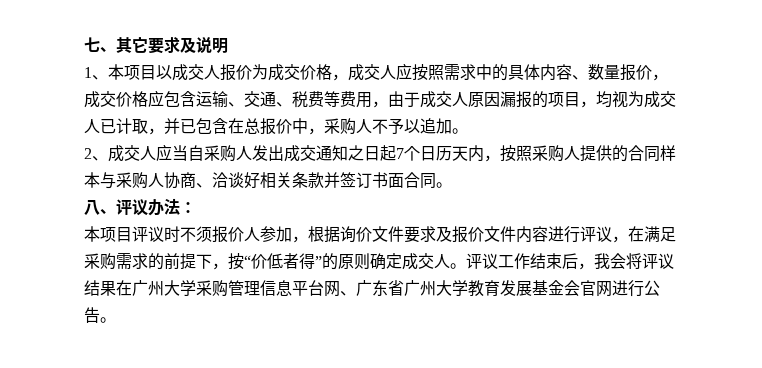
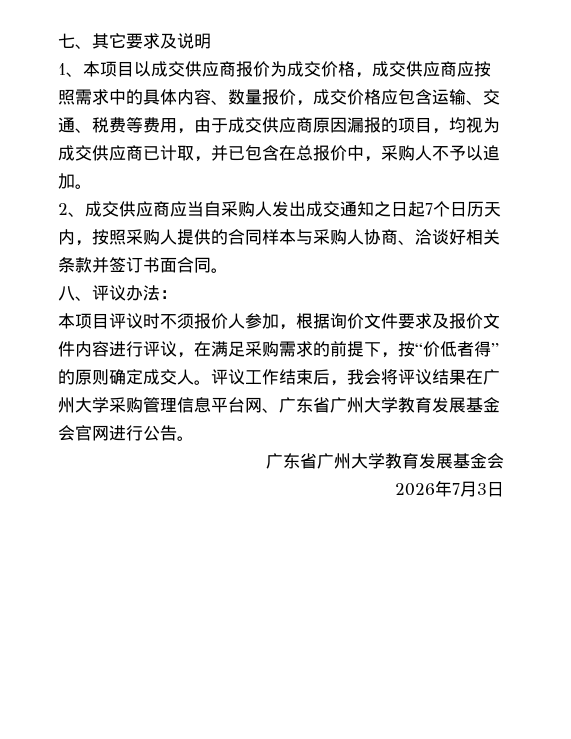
[204,65,220,80] 人 -> [185,61,236,77] 供应商
[380,65,396,80] 人 -> [406,61,457,77] 供应商
[452,92,468,107] 人 -> [262,117,313,133] 供应商
[84,119,100,134] 人 -> [92,145,143,161] 供应商
[140,146,156,161] 人 -> [119,201,170,217] 供应商
(116, 320) none -> [266,453,504,469] [395,480,504,497] // 广东省广州大学教育发展基金会 // 2026年7月3日

